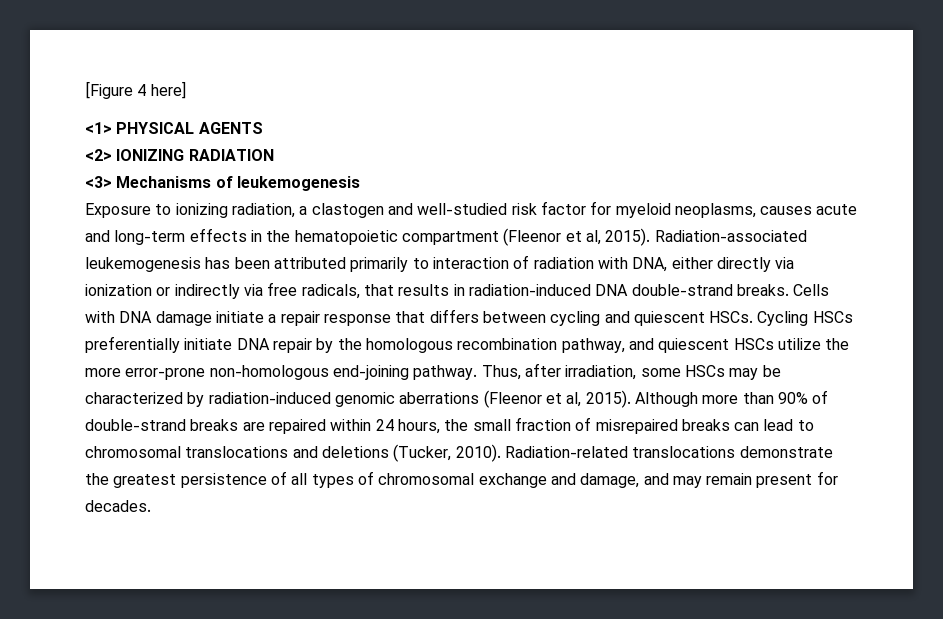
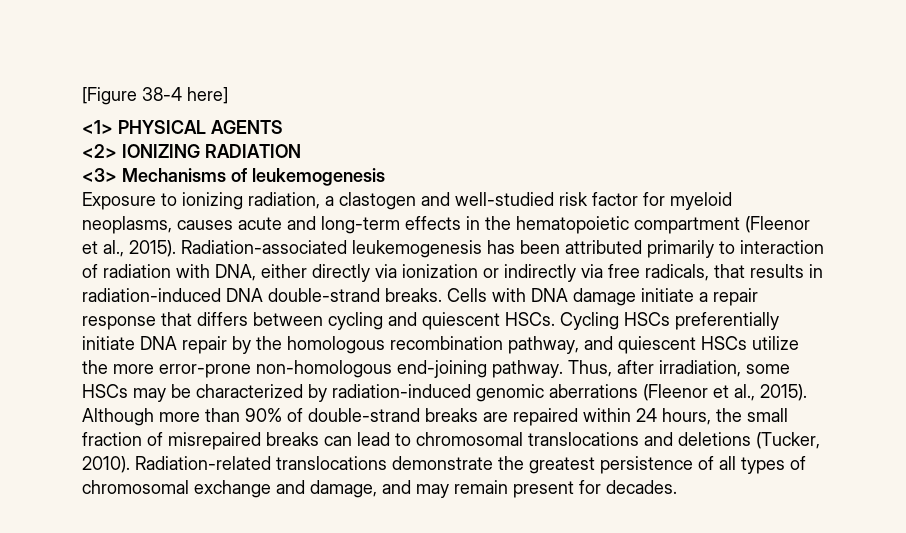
[137,84,147,96] 4 -> [142,87,182,101] 38-4
[585,230,601,245] al, -> [103,240,124,257] al.,
[566,392,582,407] al, -> [734,384,755,401] al.,

